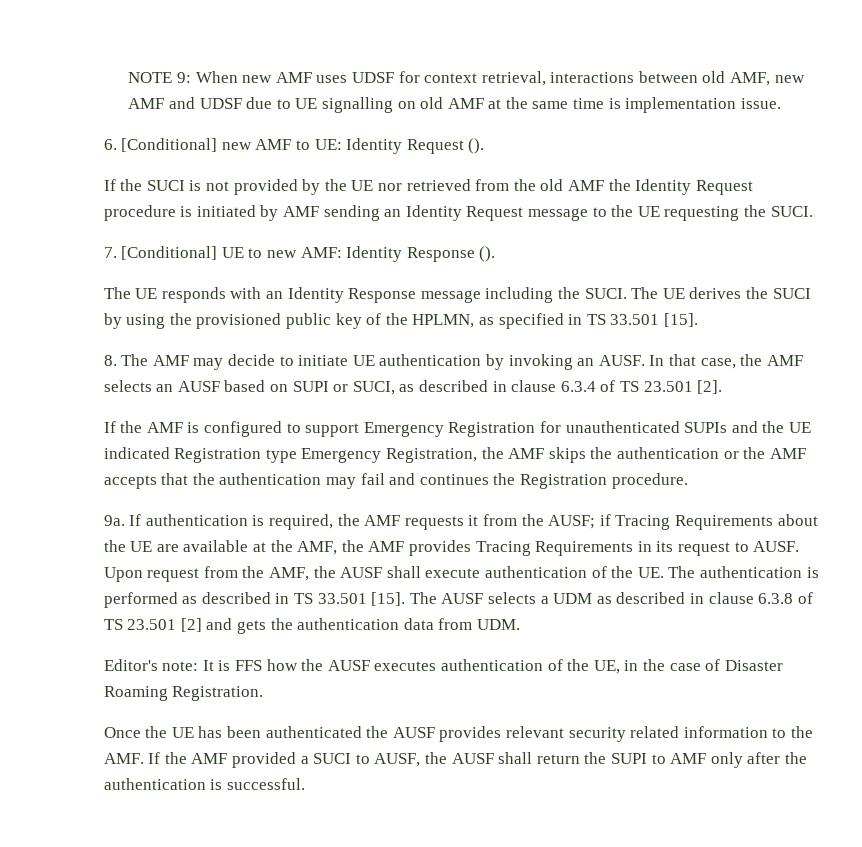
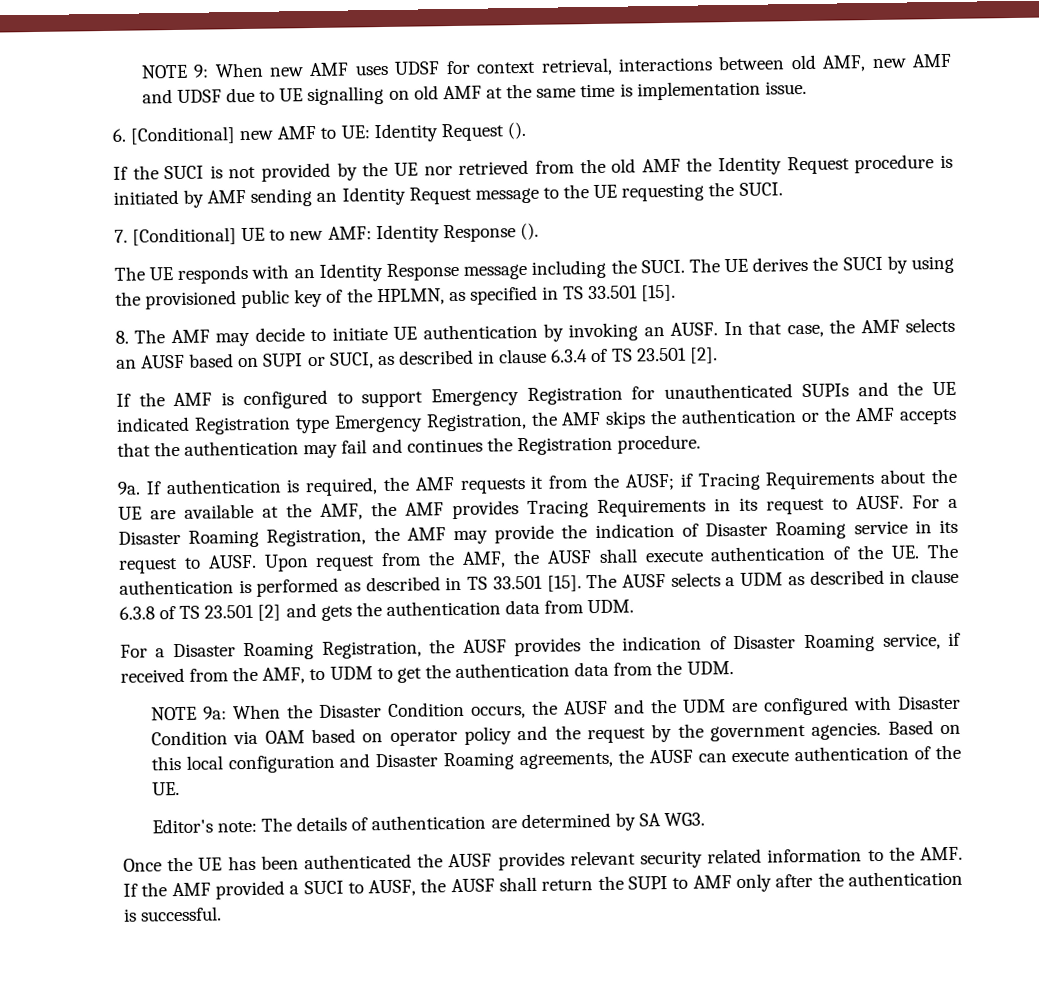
(800, 546) none -> [911,495,958,509] [117,519,959,548] [117,554,257,574] For a Disaster Roaming Registration, the AMF may provide the indication of Disaster Roaming service in its request to AUSF.
[103,659,783,674] [103,686,264,701] Editor's note: It is FFS how the AUSF executes authentication of the UE, in the case of Disaster Roaming Registration. -> [119,632,961,661] [119,660,734,684] [150,695,962,721] [150,720,961,746] [150,744,961,774] [151,782,180,796] [151,812,706,834] For a Disaster Roaming Registration, the AUSF provides the indication of Disaster Roaming service, if received from the AMF, to UDM to get the authentication data from the UDM. // NOTE 9a: When the Disaster Condition occurs, the AUSF and the UDM are configured with Disaster Condition via OAM based on operator policy and the request by the government agencies. Based on this local configuration and Disaster Roaming agreements, the AUSF can execute authentication of the UE. // Editor's note: The details of authentication are determined by SA WG3.

